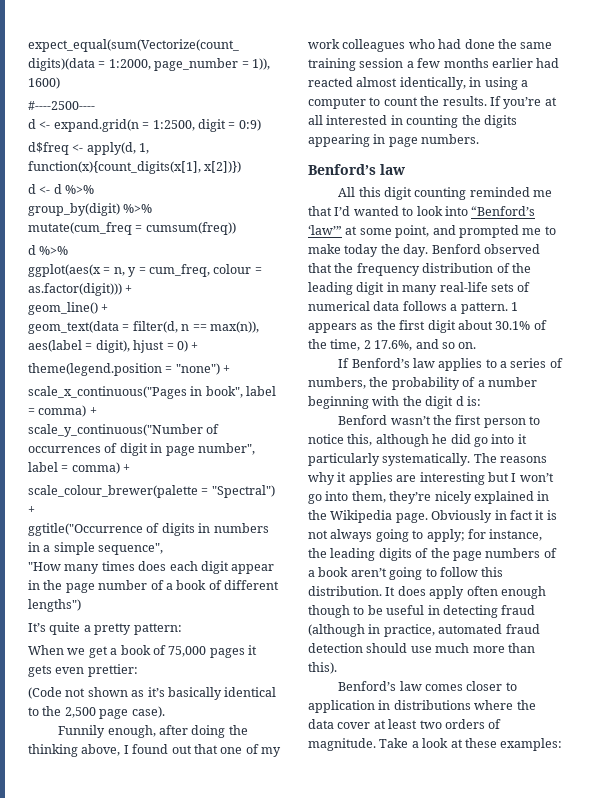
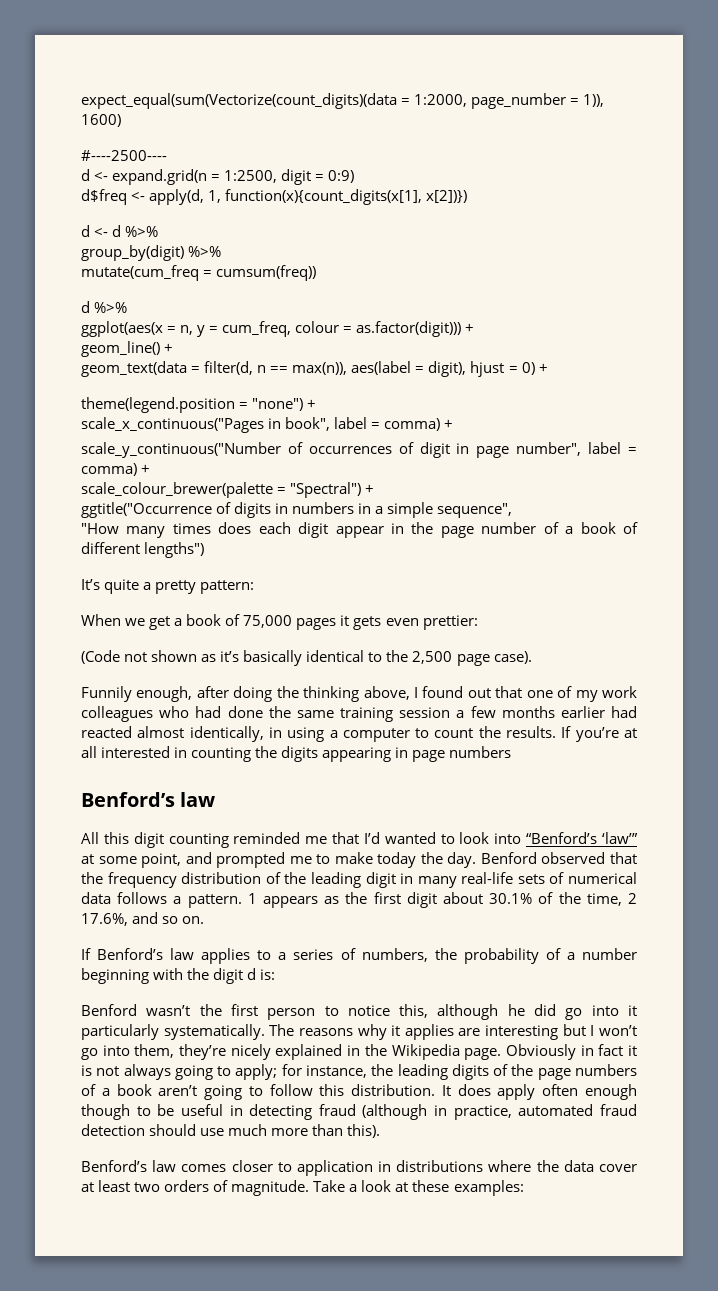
[421,134,480,144] numbers. -> [449,746,512,758] numbers

